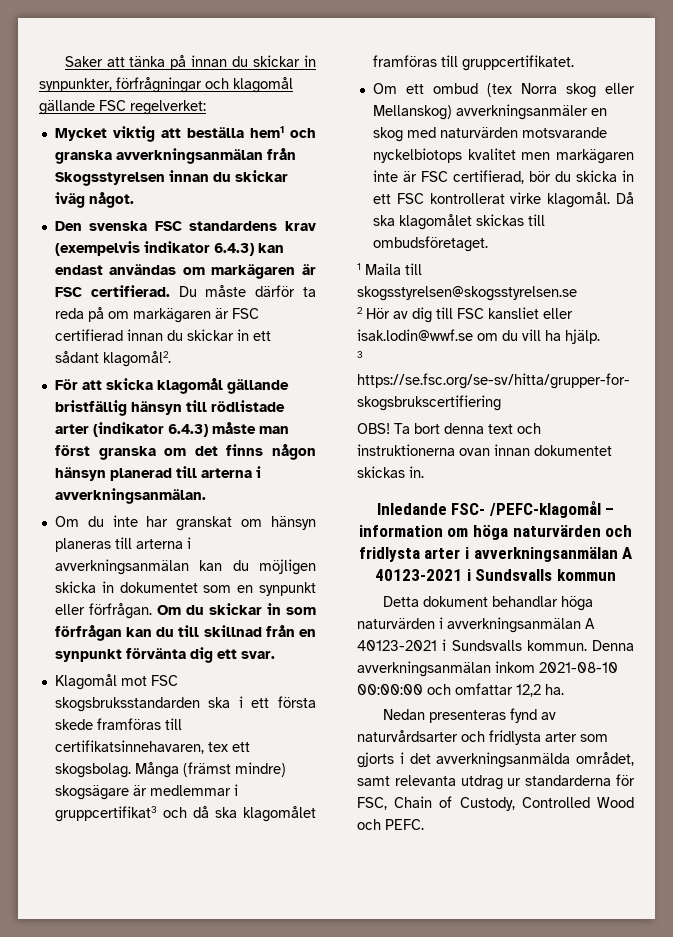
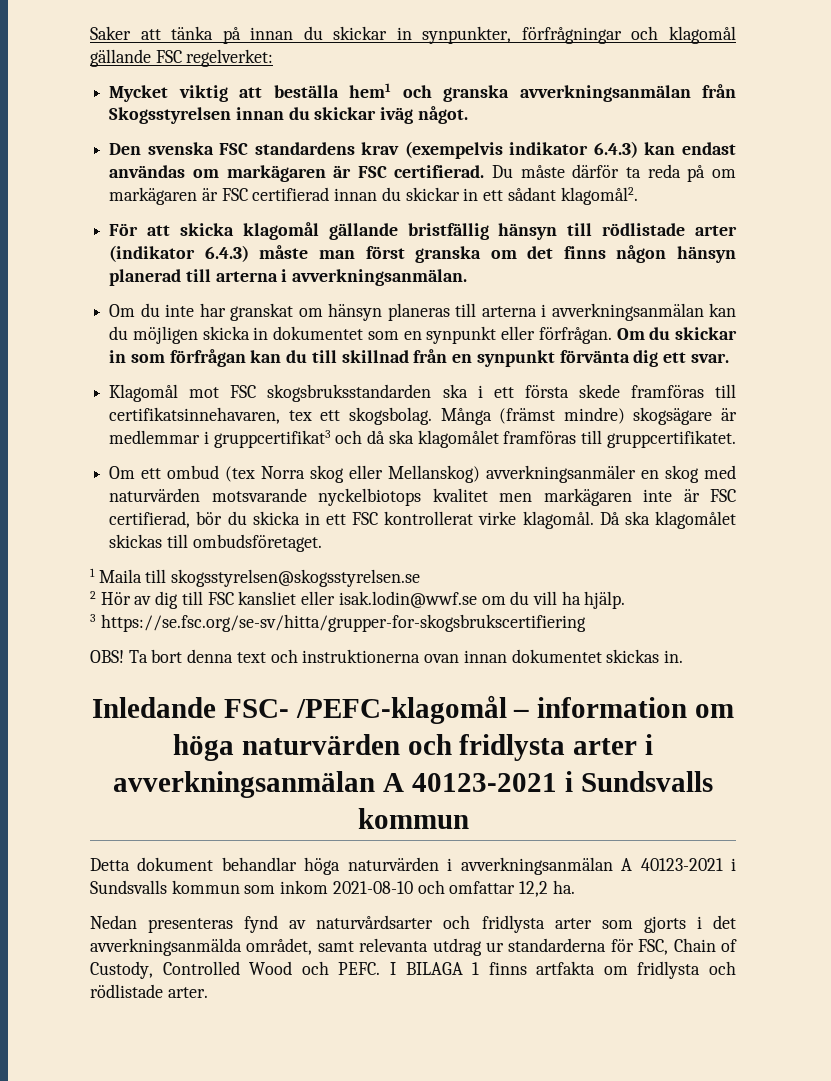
[526,640,634,651] [357,661,491,677] kommun. Denna avverkningsanmälan -> [171,880,276,894] kommun som
[357,684,423,695] 00:00:00 -> (413, 887) none
(424, 824) none -> [389,961,736,979] [90,984,208,998] I BILAGA 1 finns artfakta om fridlysta och rödlistade arter.

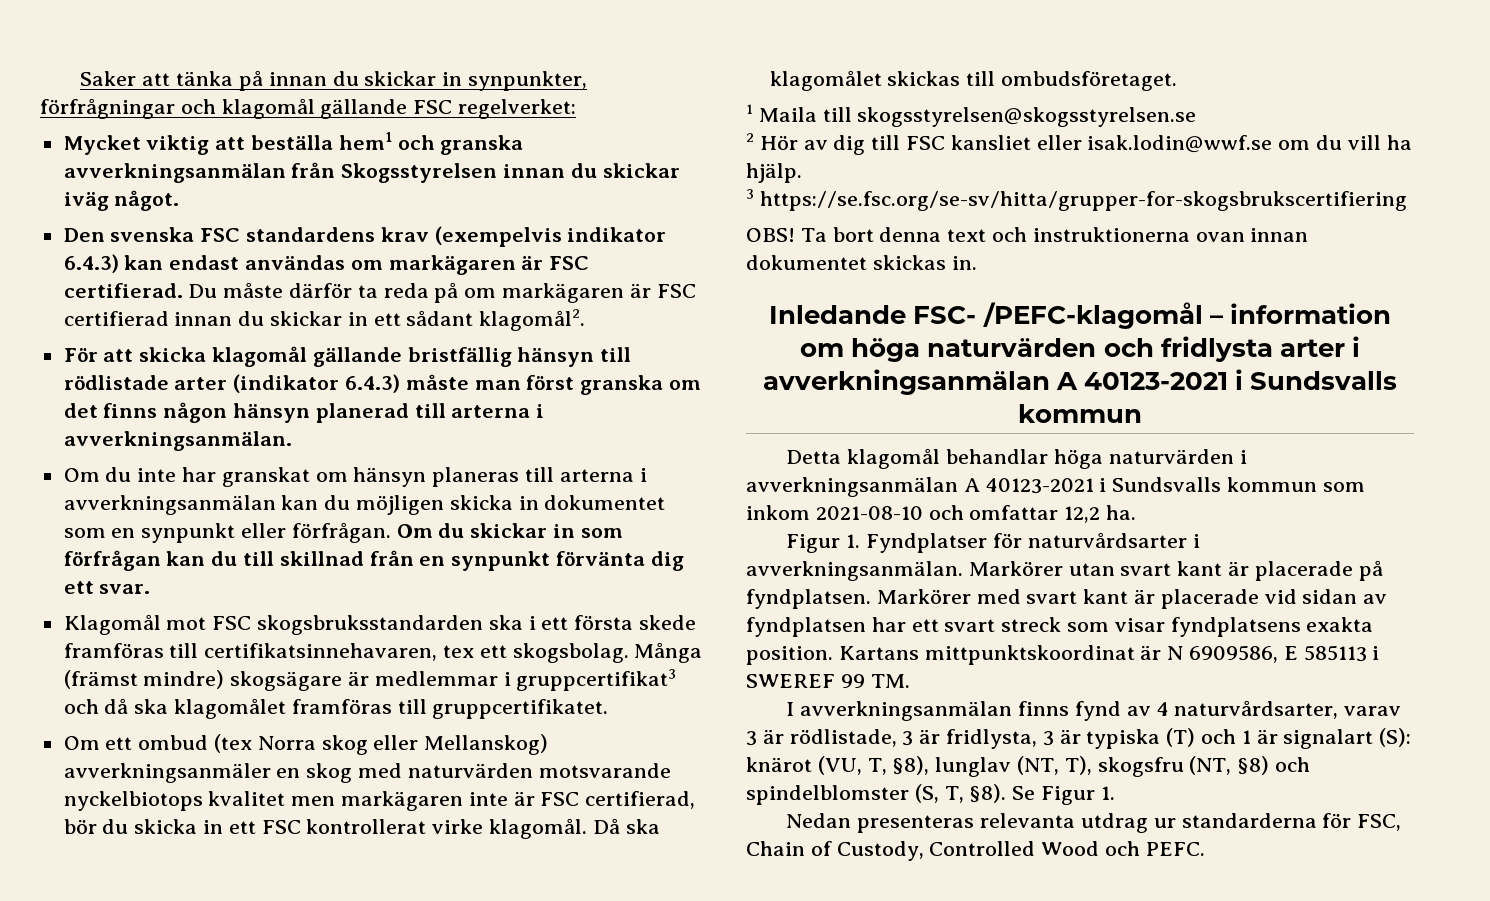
[137,857,214,871] dokument -> [847,448,941,469] klagomål
[90,915,736,933] [90,938,354,956] Nedan presenteras fynd av naturvårdsarter och fridlysta arter som gjorts i det avverkningsanmälda området, samt -> [786,532,1200,553] [746,560,1383,581] [746,589,1388,609] [746,617,1374,637] [746,645,1380,665] [746,674,910,688] [786,700,1402,721] [746,728,1412,749] [746,756,1311,777] [746,784,1115,805] [786,813,975,833] Figur 1. Fyndplatser för naturvårdsarter i avverkningsanmälan. Markörer utan svart kant är placerade på fyndplatsen. Markörer med svart kant är placerade vid sidan av fyndplatsen har ett svart streck som visar fyndplatsens exakta position. Kartans mittpunktskoordinat är N 6909586, E 585113 i SWEREF 99 TM. // I avverkningsanmälan finns fynd av 4 naturvårdsarter, varav 3 är rödlistade, 3 är fridlysta, 3 är typiska (T) och 1 är signalart (S): knärot (VU, T, §8), lunglav (NT, T), skogsfru (NT, §8) och spindelblomster (S, T, §8). Se Figur 1. // Nedan presenteras
[389,961,736,979] [90,984,208,998] I BILAGA 1 finns artfakta om fridlysta och rödlistade arter. -> (1205, 849) none

